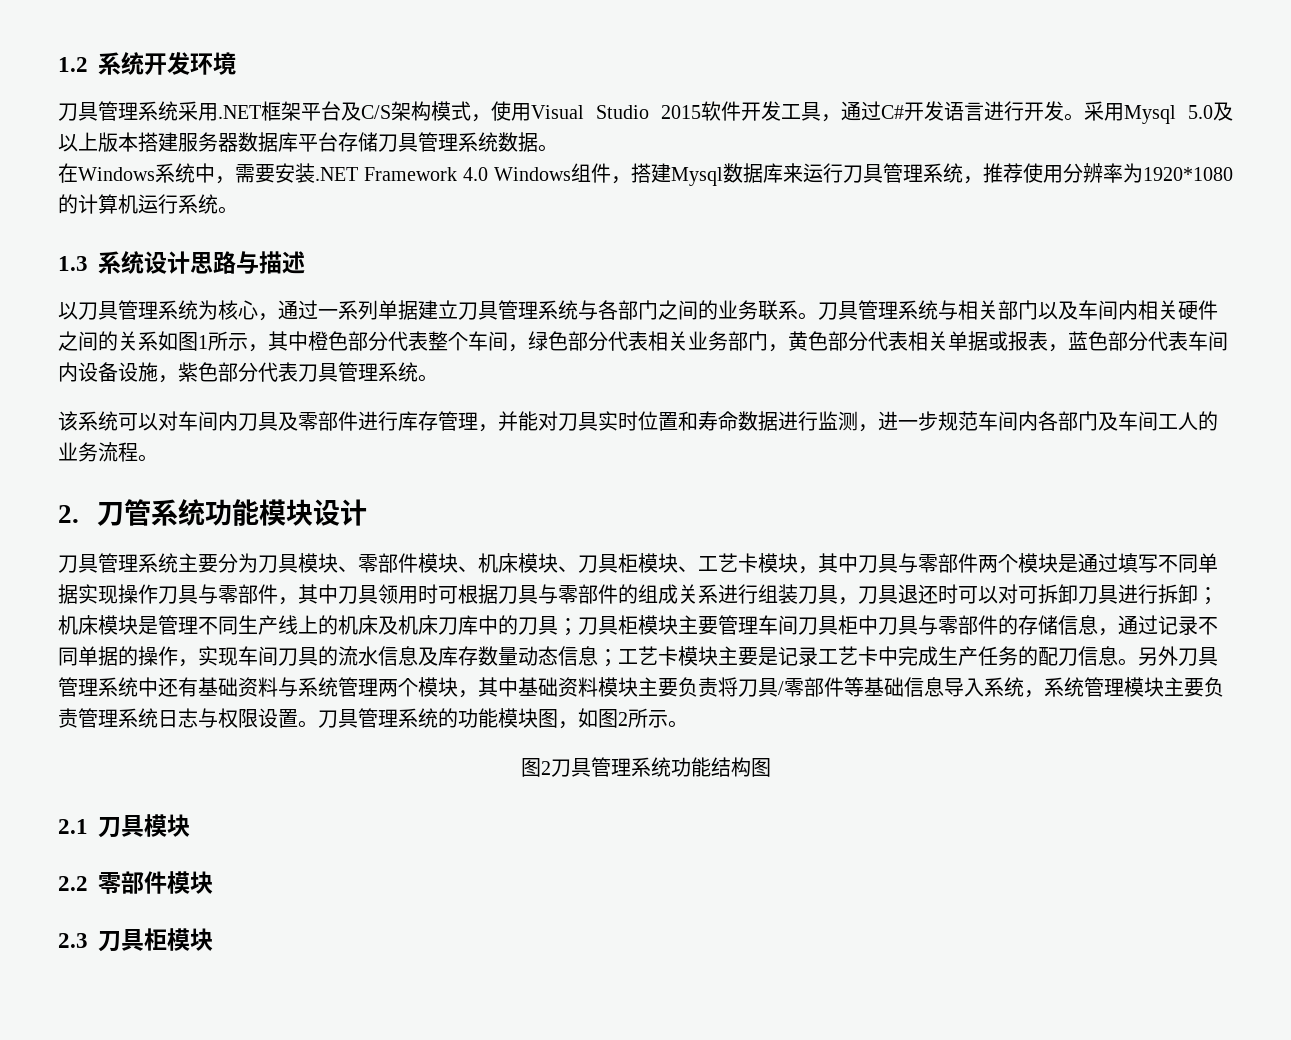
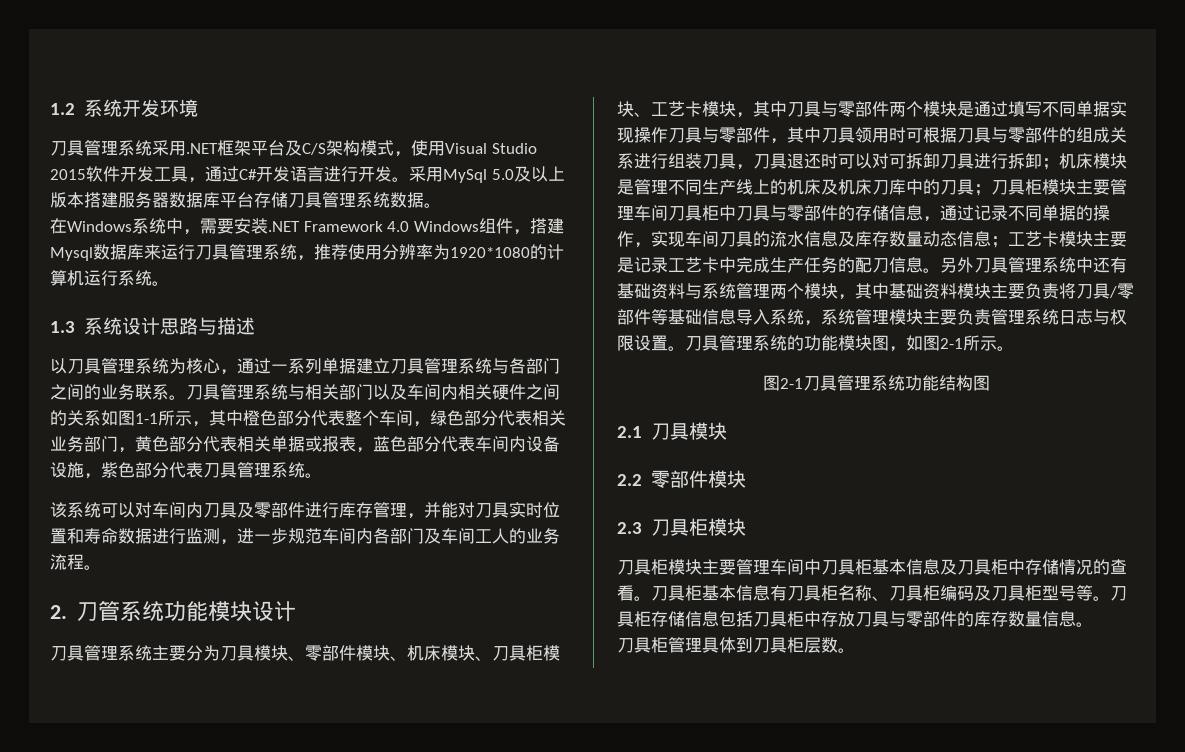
[1124,105,1176,124] Mysql -> [443,169,487,183] MySql
[198,335,208,349] 1 -> [135,413,158,424] 1-1
[618,712,628,726] 2 -> [940,338,963,349] 2-1
[540,761,551,775] 2 -> [779,378,803,389] 2-1
(213, 939) none -> [617,559,1127,575] [617,585,1127,601] [617,611,1093,627] [617,637,855,653] // 刀具柜模块主要管理车间中刀具柜基本信息及刀具柜中存储情况的查看。刀具柜基本信息有刀具柜名称、刀具柜编码及刀具柜型号等。刀具柜存储信息包括刀具柜中存放刀具与零部件的库存数量信息。 // 刀具柜管理具体到刀具柜层数。

